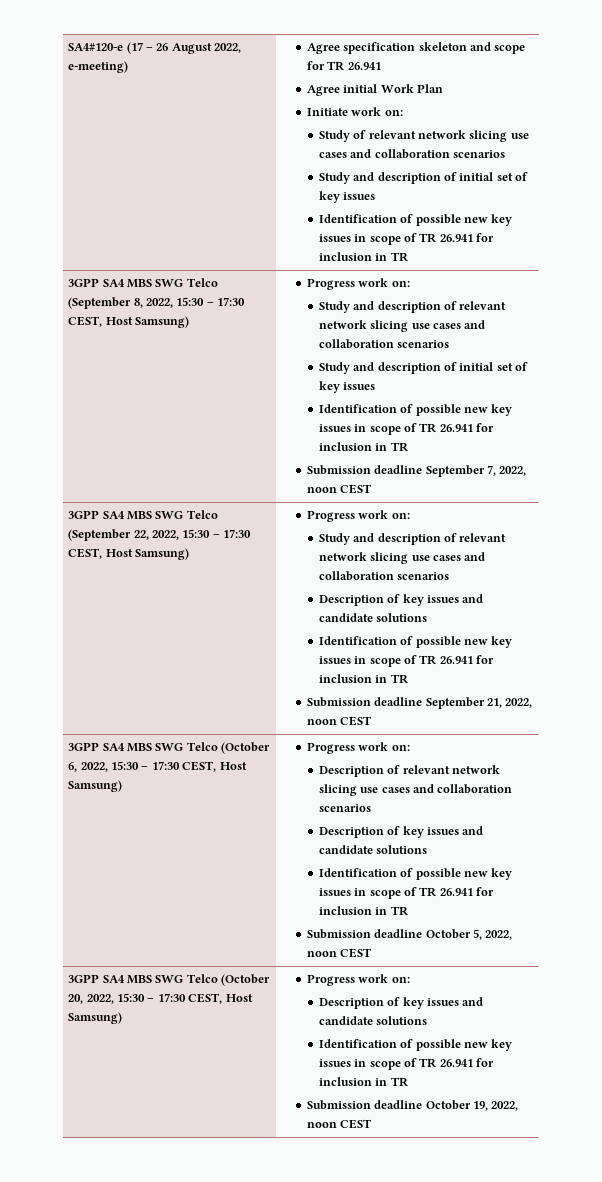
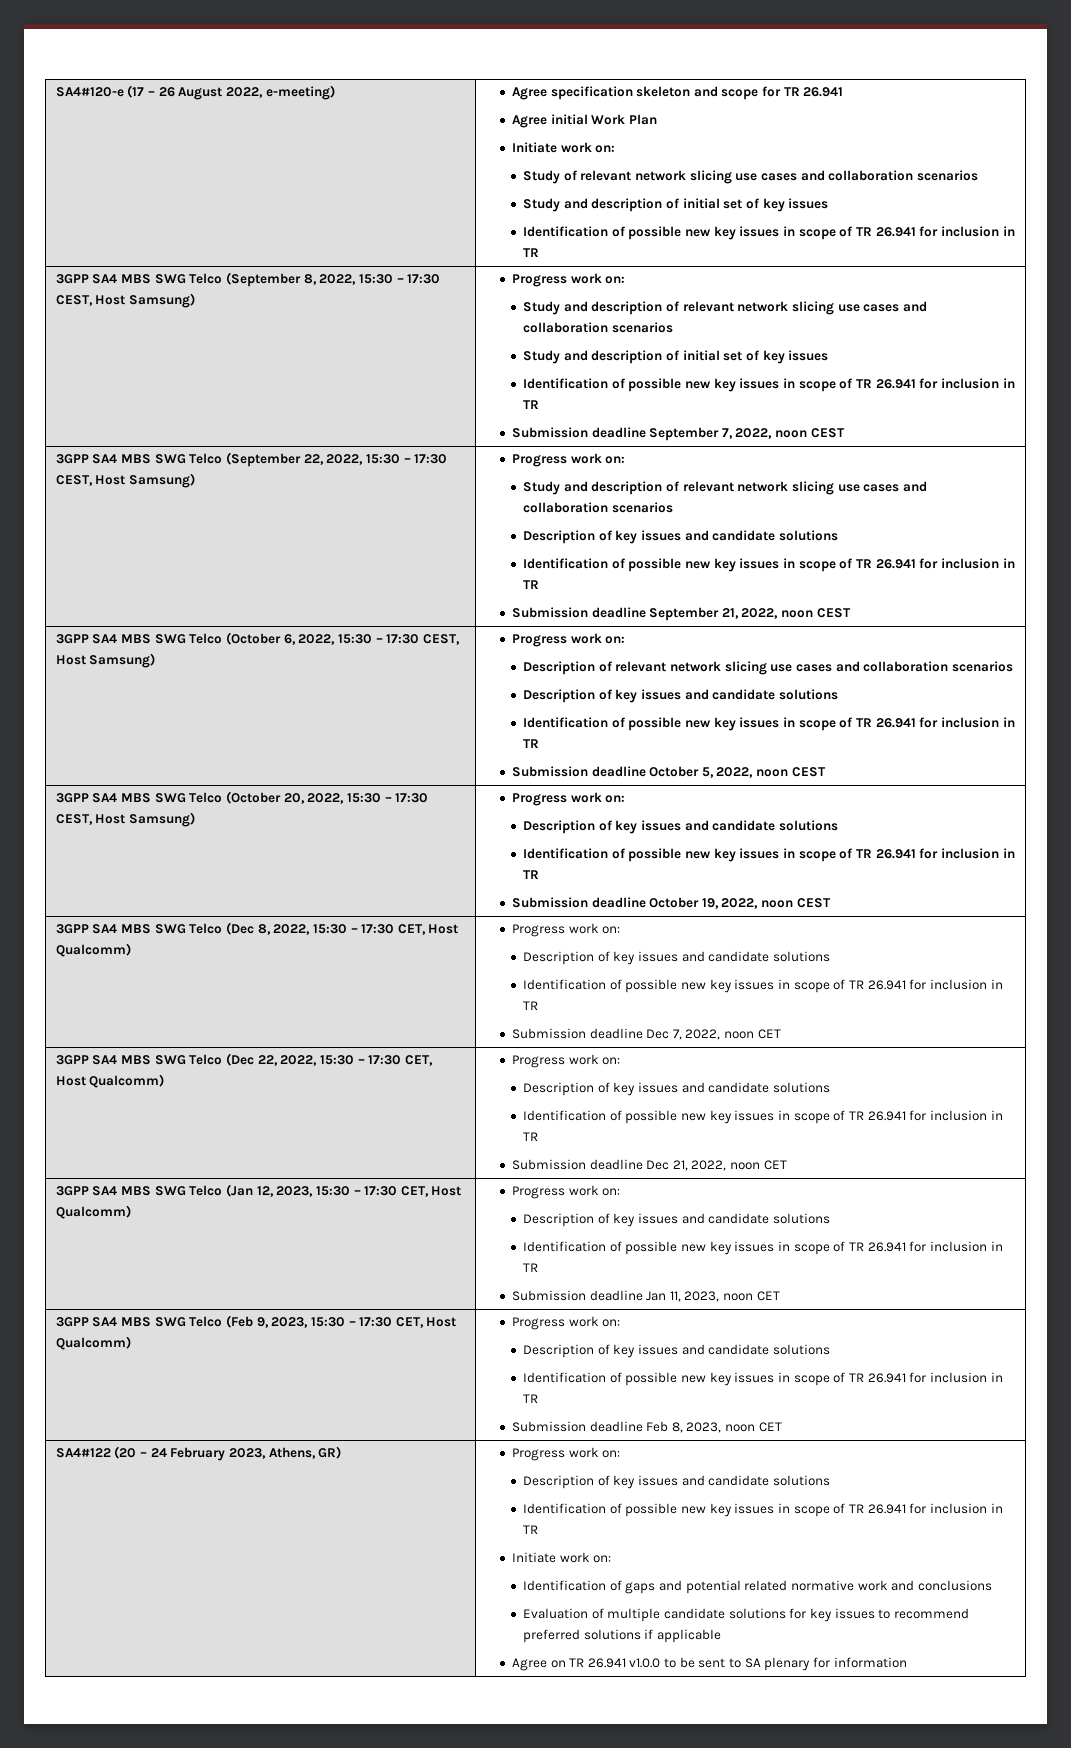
(373, 1124) none -> [55,922,459,935] [55,943,131,957] [511,923,621,937] [523,951,831,965] [523,979,1003,993] [523,1001,539,1010] [511,1028,781,1040] [55,1053,433,1066] [55,1074,165,1088] [511,1054,621,1068] [523,1082,831,1096] [523,1110,1003,1124] [523,1132,539,1141] [511,1159,787,1171] [55,1184,462,1197] [55,1205,131,1219] [511,1185,621,1199] [523,1213,831,1227] [523,1241,1003,1255] [523,1263,539,1272] [511,1290,780,1302] [55,1315,457,1328] [55,1336,131,1350] [511,1316,621,1330] [523,1344,831,1358] [523,1372,1003,1386] [523,1394,539,1403] [511,1421,782,1433] [55,1446,342,1461] [511,1447,621,1461] [523,1475,831,1489] [523,1503,1003,1517] [523,1525,539,1534] [511,1552,612,1563] [523,1580,992,1594] [523,1608,969,1622] [523,1629,722,1643] [511,1657,907,1671] // 3GPP SA4 MBS SWG Telco (Dec 8, 2022, 15:30 – 17:30 CET, Host Qualcomm) | Progress work on: // Description of key issues and candidate solutions // Identification of possible new key issues in scope of TR 26.941 for inclusion in TR // Submission deadline Dec 7, 2022, noon CET // 3GPP SA4 MBS SWG Telco (Dec 22, 2022, 15:30 – 17:30 CET, Host Qualcomm) | Progress work on: // Description of key issues and candidate solutions // Identification of possible new key issues in scope of TR 26.941 for inclusion in TR // Submission deadline Dec 21, 2022, noon CET // 3GPP SA4 MBS SWG Telco (Jan 12, 2023, 15:30 – 17:30 CET, Host Qualcomm) | Progress work on: // Description of key issues and candidate solutions // Identification of possible new key issues in scope of TR 26.941 for inclusion in TR // Submission deadline Jan 11, 2023, noon CET // 3GPP SA4 MBS SWG Telco (Feb 9, 2023, 15:30 – 17:30 CET, Host Qualcomm) | Progress work on: // Description of key issues and candidate solutions // Identification of possible new key issues in scope of TR 26.941 for inclusion in TR // Submission deadline Feb 8, 2023, noon CET // SA4#122 (20 – 24 February 2023, Athens, GR) | Progress work on: // Description of key issues and candidate solutions // Identification of possible new key issues in scope of TR 26.941 for inclusion in TR // Initiate work on: // Identification of gaps and potential related normative work and conclusions // Evaluation of multiple candidate solutions for key issues to recommend preferred solutions if applicable // Agree on TR 26.941 v1.0.0 to be sent to SA plenary for information

